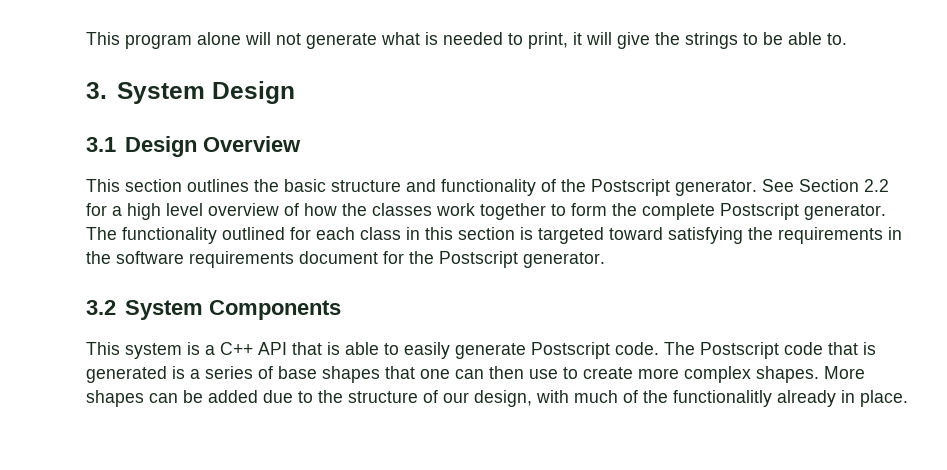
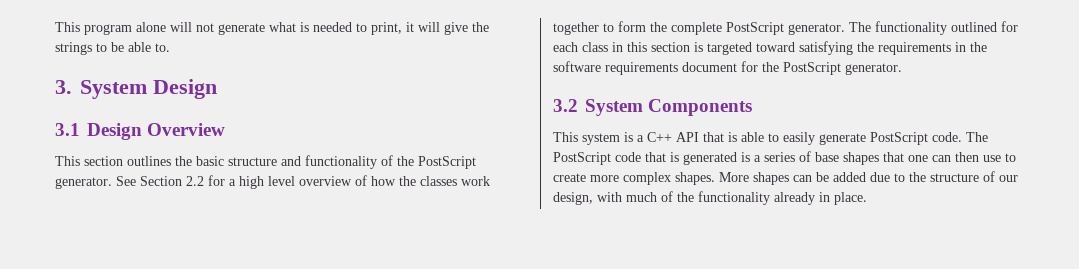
[591,179,670,196] Postscript -> [418,156,476,169] PostScript
[720,203,799,220] Postscript -> [726,22,784,35] PostScript
[439,251,518,268] Postscript -> [783,62,841,75] PostScript
[531,342,610,359] Postscript -> [870,132,928,145] PostScript
[700,342,779,359] Postscript -> [553,152,611,165] PostScript
[673,390,772,407] functionalitly -> [698,191,770,205] functionality

